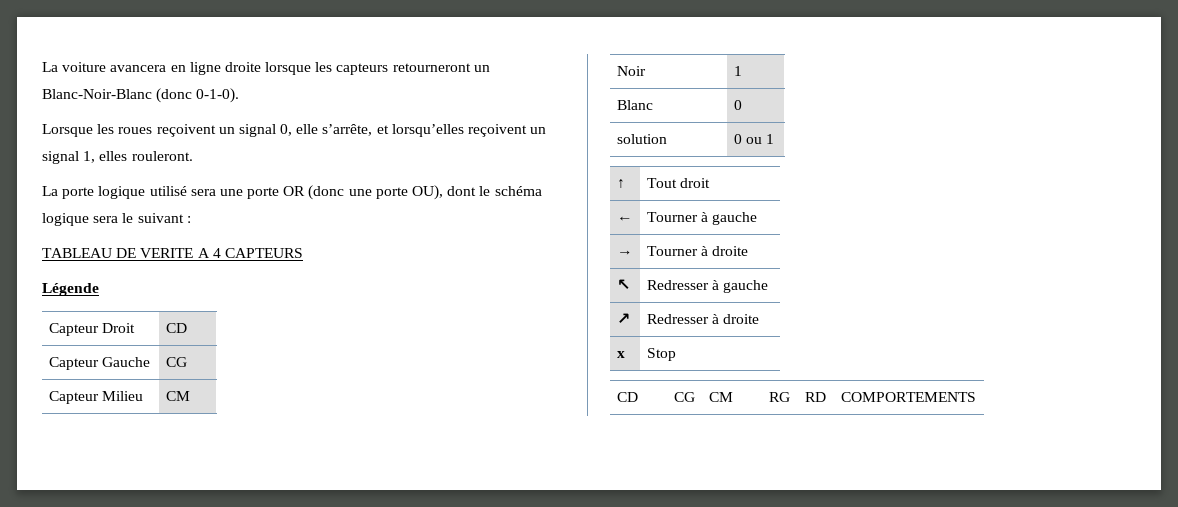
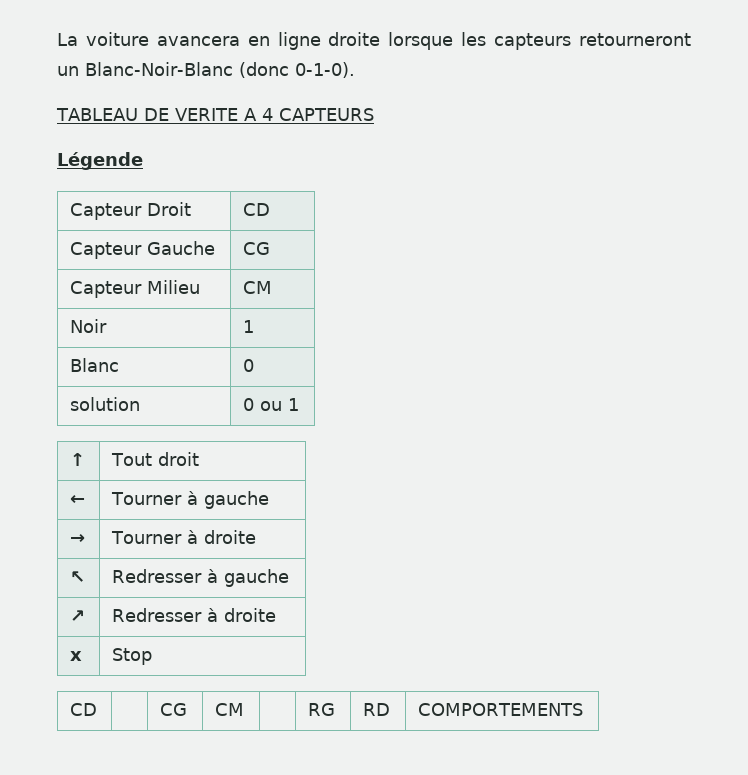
[42,124,547,137] [42,151,193,164] [42,185,542,200] [42,213,191,226] // Lorsque les roues reçoivent un signal 0, elle s’arrête, et lorsqu’elles reçoivent un signal 1, elles rouleront. // La porte logique utilisé sera une porte OR (donc une porte OU), dont le schéma logique sera le suivant : -> (355, 70) none

